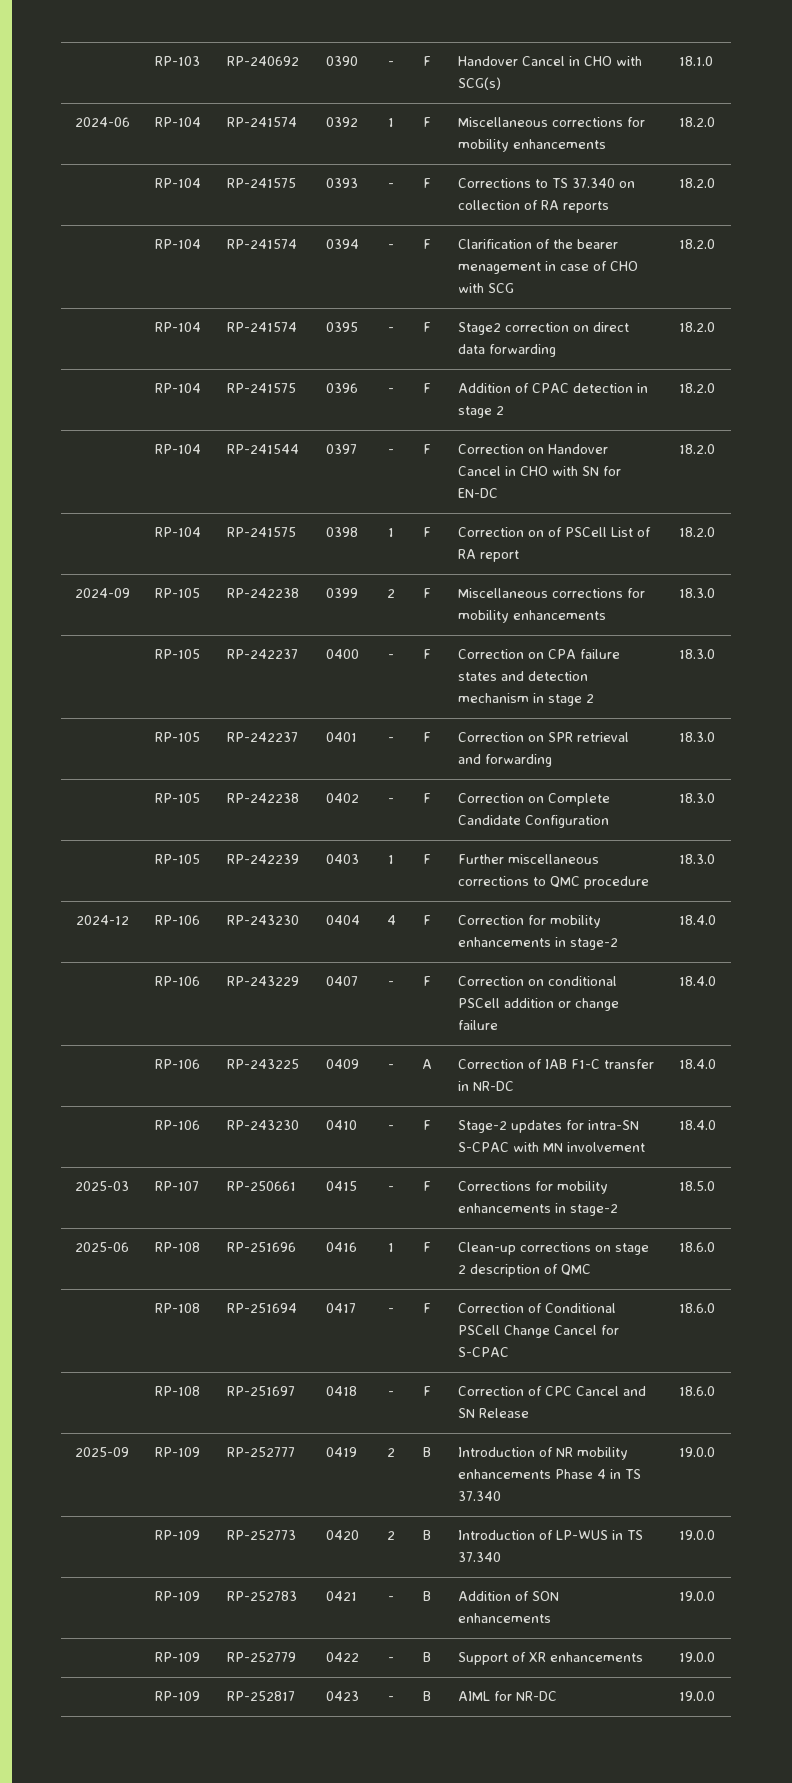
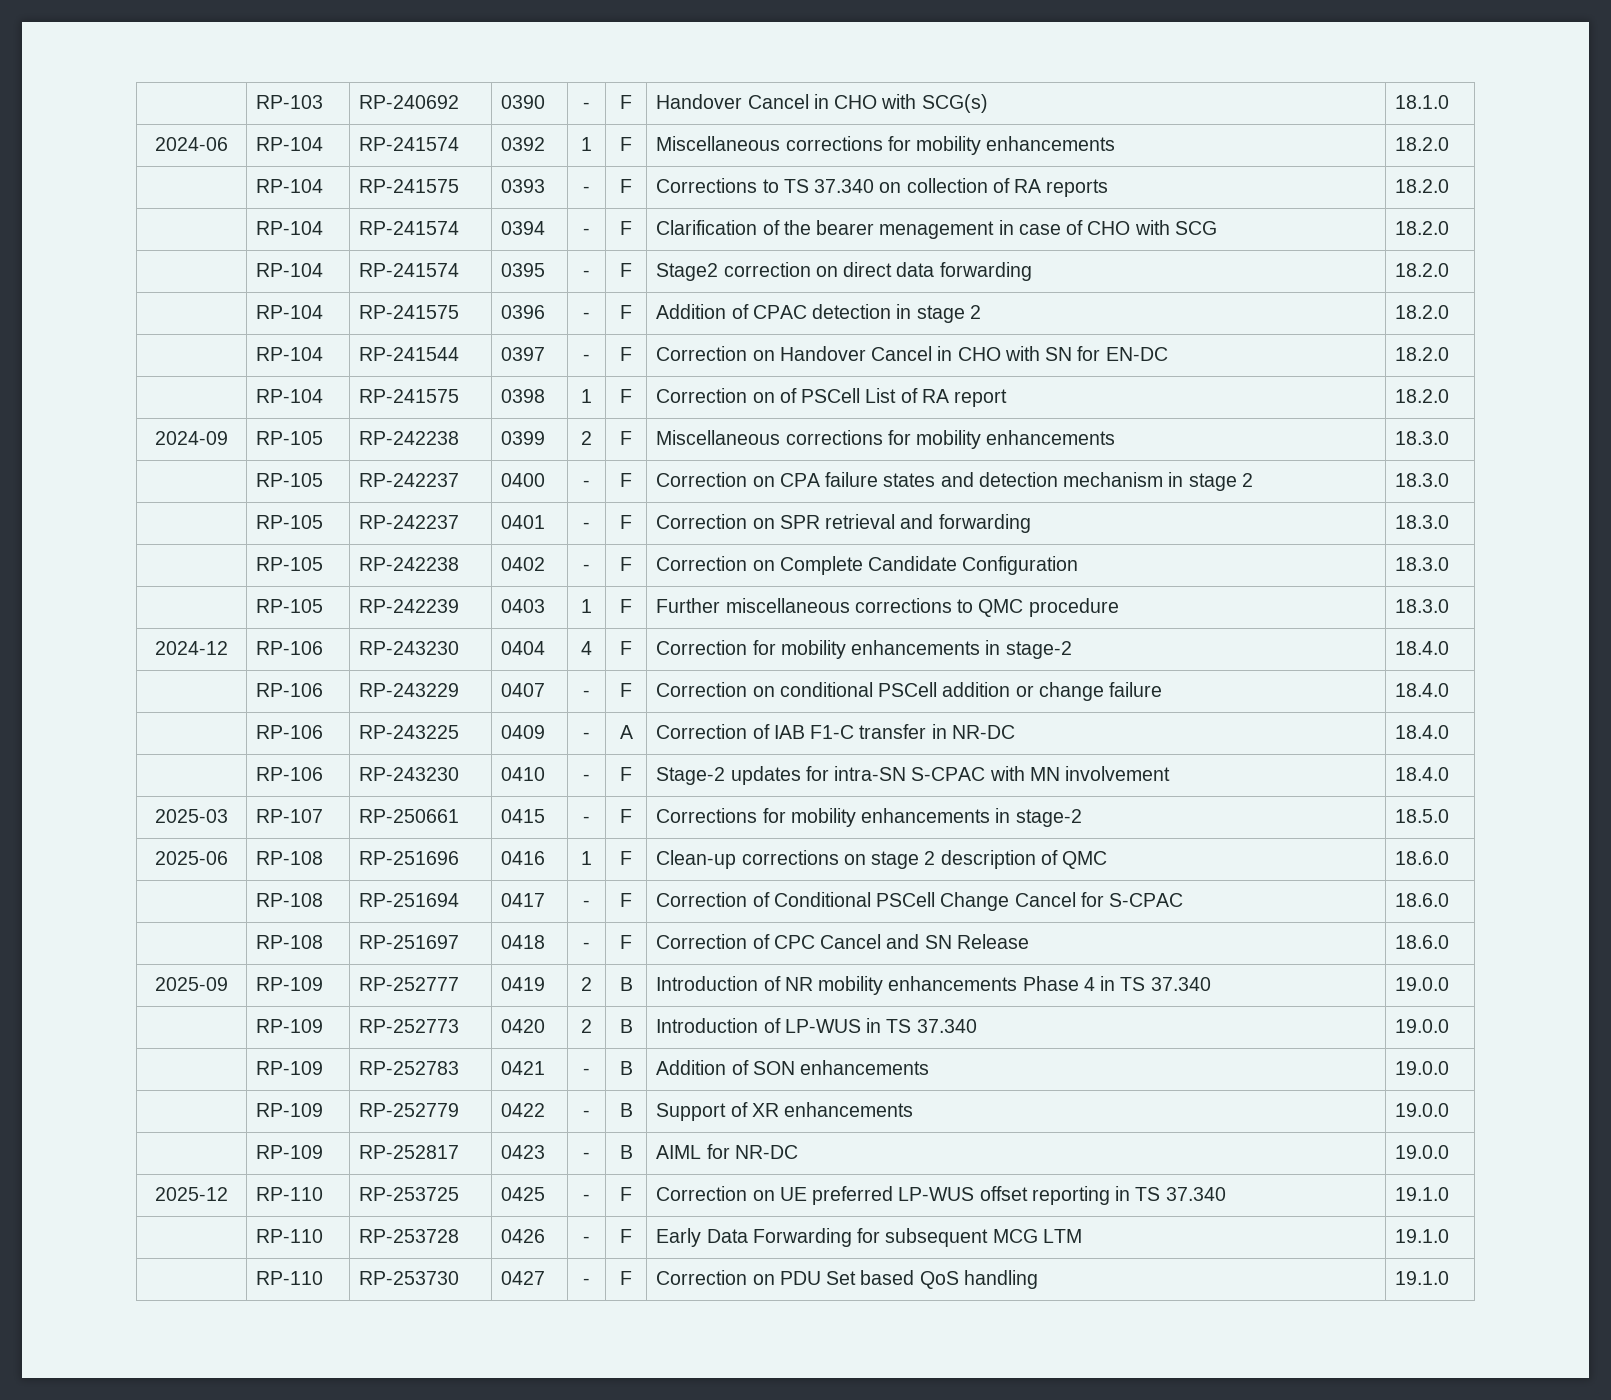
(715, 1696) none -> [155,1187,228,1201] [256,1187,324,1201] [359,1187,460,1201] [501,1187,546,1201] [583,1194,590,1201] [620,1187,632,1201] [656,1186,1226,1205] [1395,1187,1450,1201] [256,1229,324,1243] [359,1229,460,1243] [501,1229,546,1243] [583,1236,590,1243] [620,1229,632,1243] [656,1228,1082,1247] [1395,1229,1450,1243] [256,1271,324,1285] [359,1271,460,1285] [501,1271,546,1285] [583,1278,590,1285] [620,1271,632,1285] [656,1270,1038,1289] [1395,1271,1450,1285] // 2025-12 | RP-110 | RP-253725 | 0425 | - | F | Correction on UE preferred LP-WUS offset reporting in TS 37.340 | 19.1.0 // | RP-110 | RP-253728 | 0426 | - | F | Early Data Forwarding for subsequent MCG LTM | 19.1.0 // | RP-110 | RP-253730 | 0427 | - | F | Correction on PDU Set based QoS handling | 19.1.0

